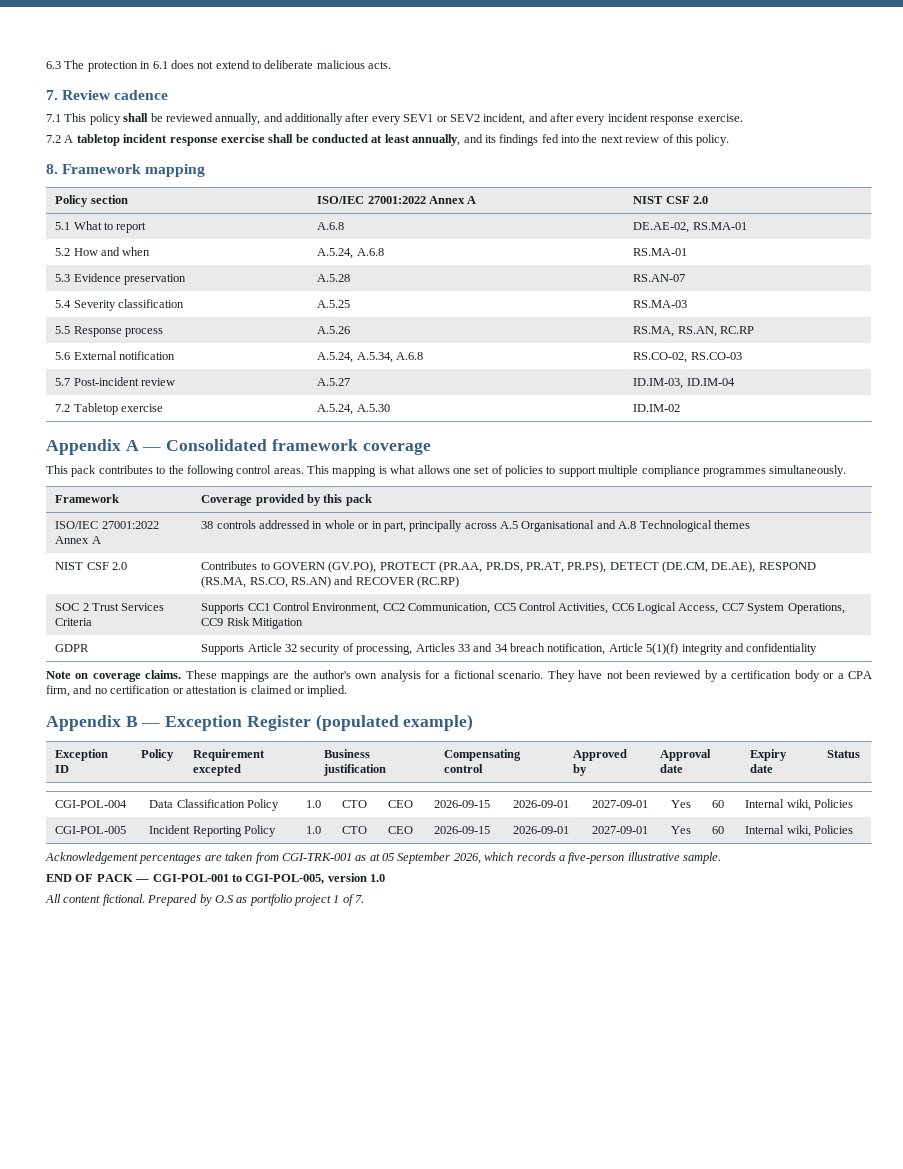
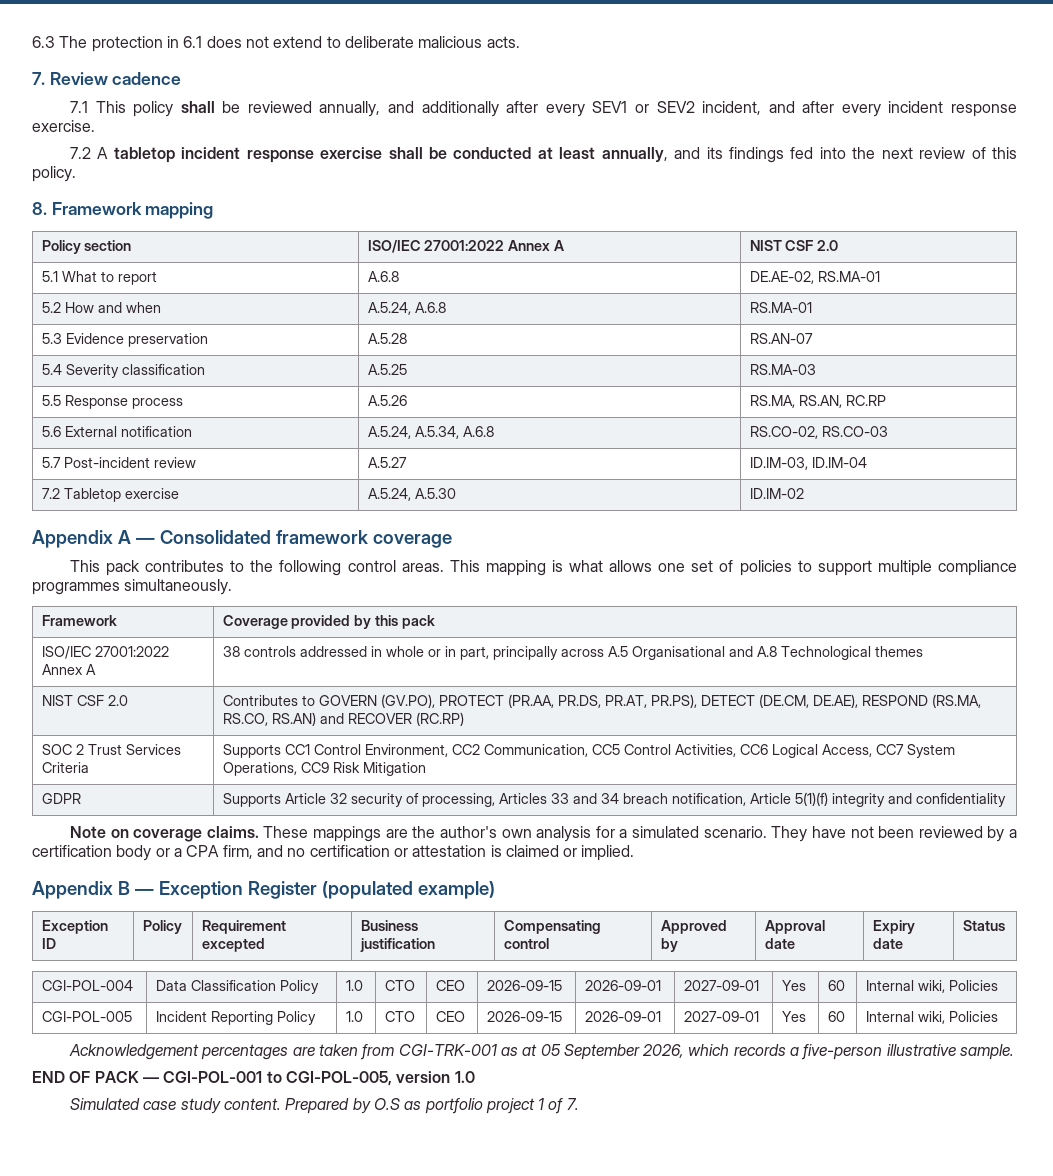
[453,670,495,679] fictional -> [632,826,700,838] simulated
[45,894,145,906] All content fictional. -> [69,1098,281,1114] Simulated case study content.

